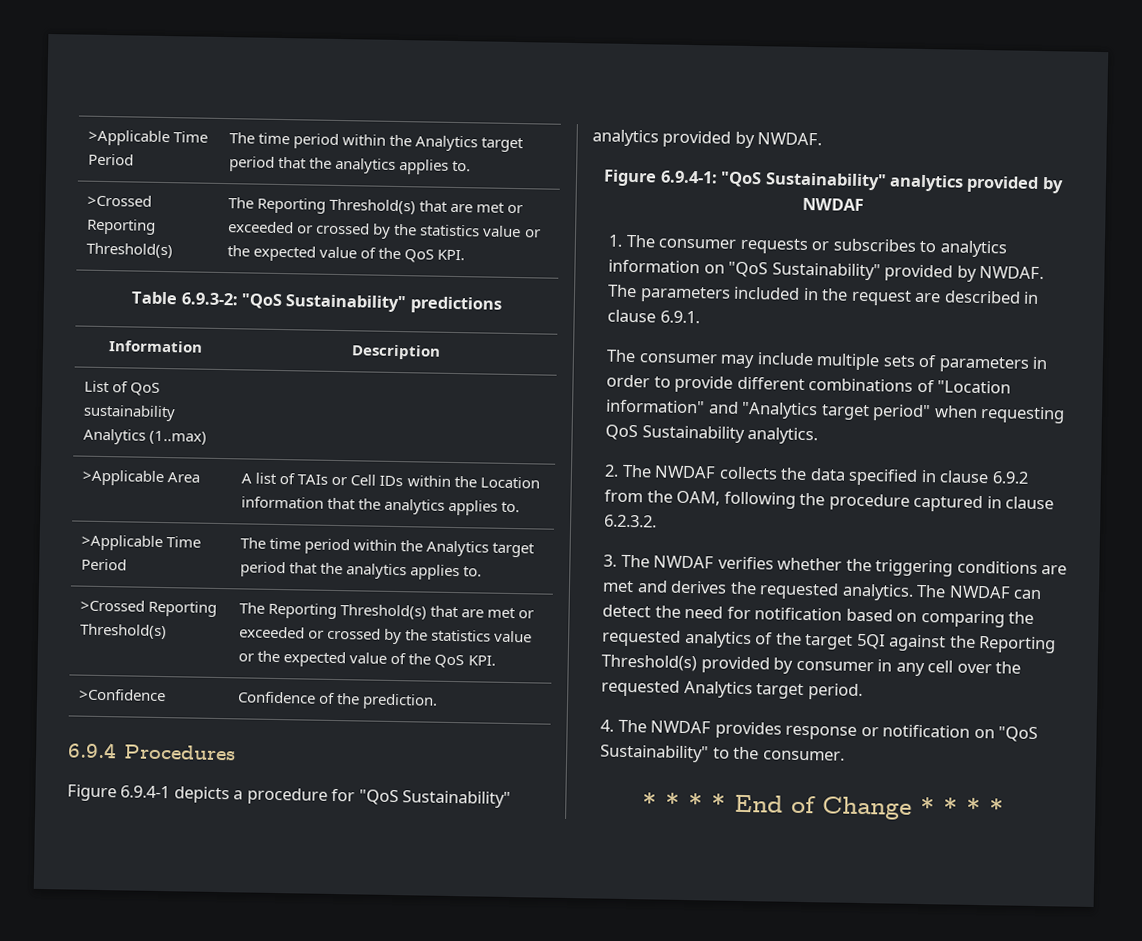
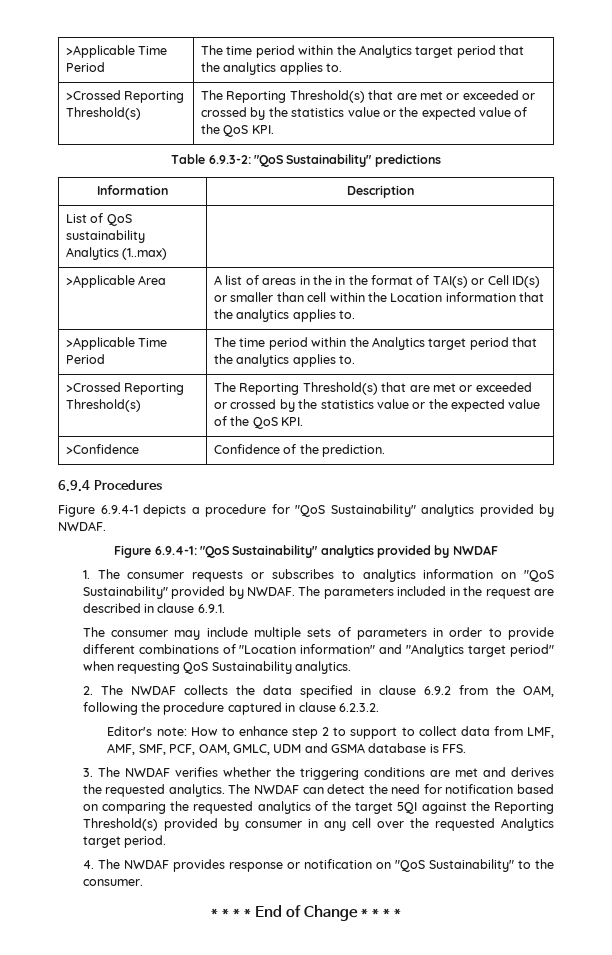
[297,474,404,487] TAIs or Cell IDs -> [262,275,540,288] [214,292,327,302] areas in the in the format of TAI(s) or Cell ID(s) or smaller than cell
(658, 521) none -> [107,726,554,739] [107,743,467,755] // Editor's note: How to enhance step 2 to support to collect data from LMF, AMF, SMF, PCF, OAM, GMLC, UDM and GSMA database is FFS.

